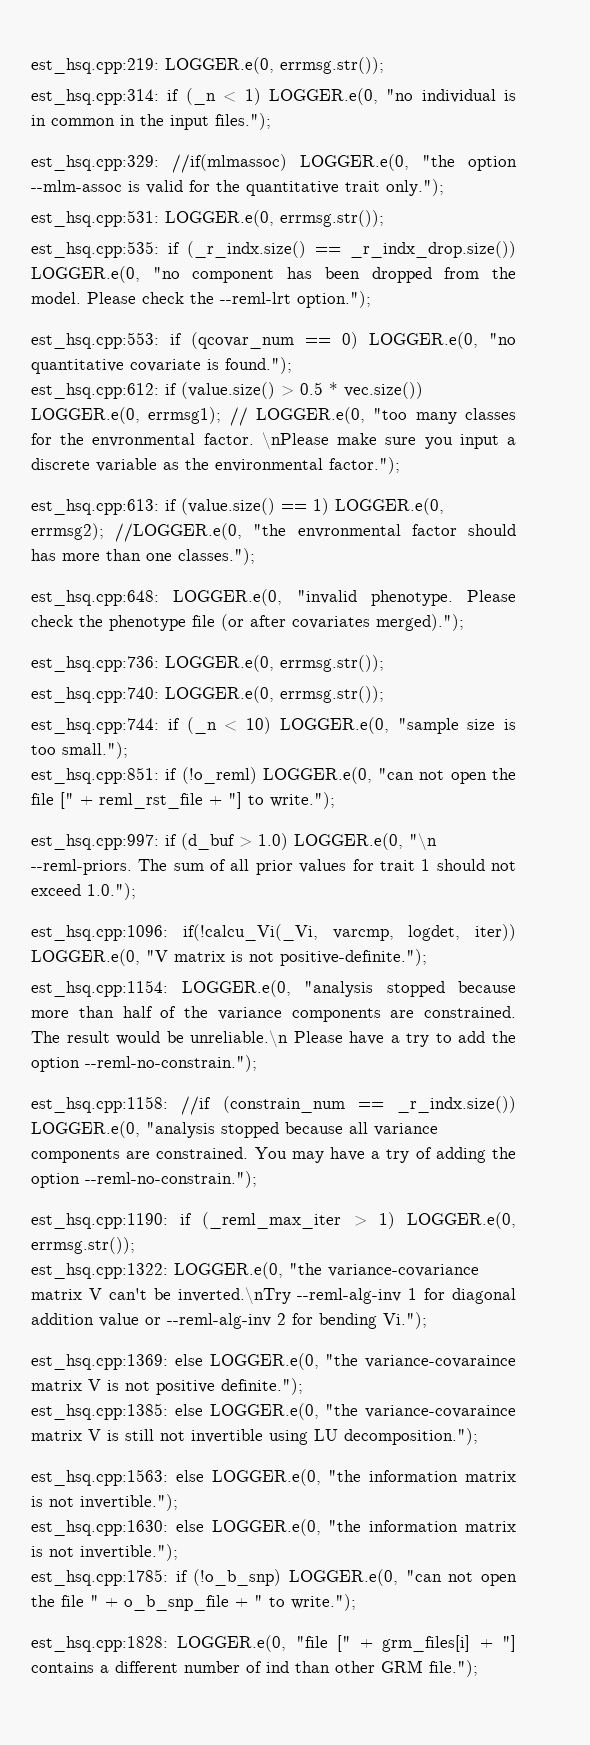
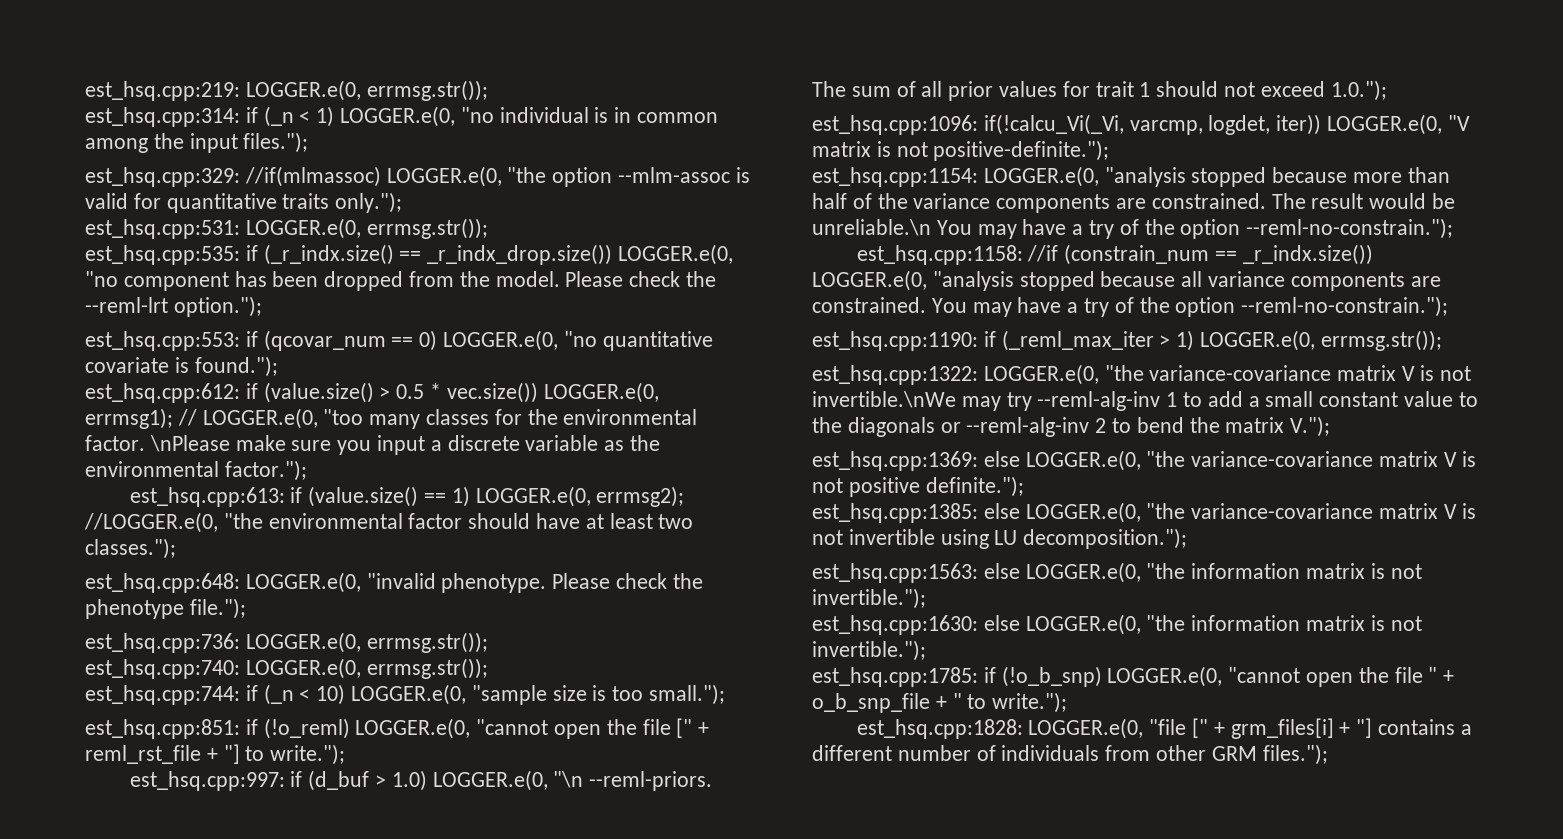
[120,115,135,126] in -> [85,138,148,153] among
[216,180,380,196] the quantitative trait -> [166,193,330,213] quantitative traits
[92,433,196,447] envronmental -> [563,409,698,425] environmental
[297,524,401,538] envronmental -> [268,513,403,529] environmental
[31,549,172,561] has more than one -> [536,513,694,529] have at least two
[192,614,464,631] file (or after covariates merged)."); -> [189,598,246,619] file.");
[378,768,445,780] "can not -> [476,719,549,735] "cannot
[293,1031,486,1047] Please have a try to add -> [936,219,1139,239] You may have a try of
[435,1147,486,1163] adding -> (1134, 305) none
[108,1287,516,1305] [31,1312,427,1329] can't be inverted.\nTry --reml-alg-inv 1 for diagonal addition value or --reml-alg-inv 2 for bending Vi."); -> [1419,365,1471,381] [812,391,1478,411] [812,416,1331,437] is not invertible.\nWe may try --reml-alg-inv 1 to add a small constant value to the diagonals or --reml-alg-inv 2 to bend the matrix V.");
[365,1355,516,1368] variance-covaraince -> [1191,451,1374,467] variance-covariance
[365,1405,516,1418] [31,1429,154,1441] variance-covaraince matrix V is still -> [1191,503,1476,519] variance-covariance matrix V is
[405,1570,474,1582] "can not -> [1228,667,1301,683] "cannot
[266,1661,330,1673] ind than -> [1001,745,1151,761] individuals from
[429,1660,478,1677] file."); -> [1262,744,1328,765] files.");

